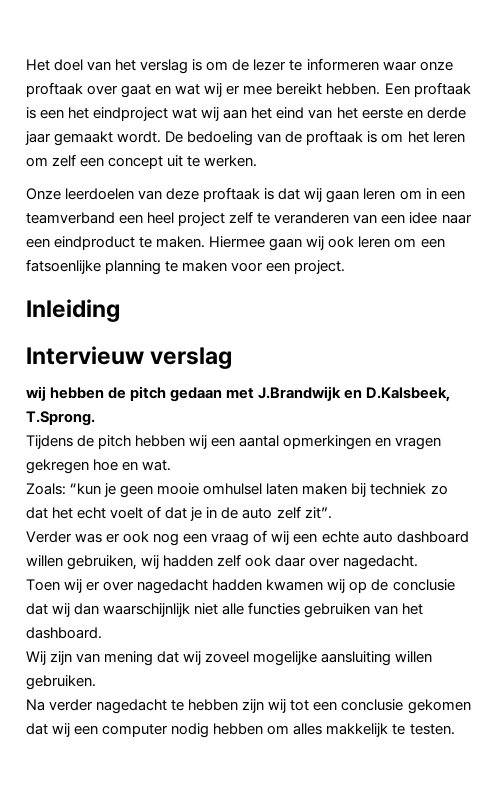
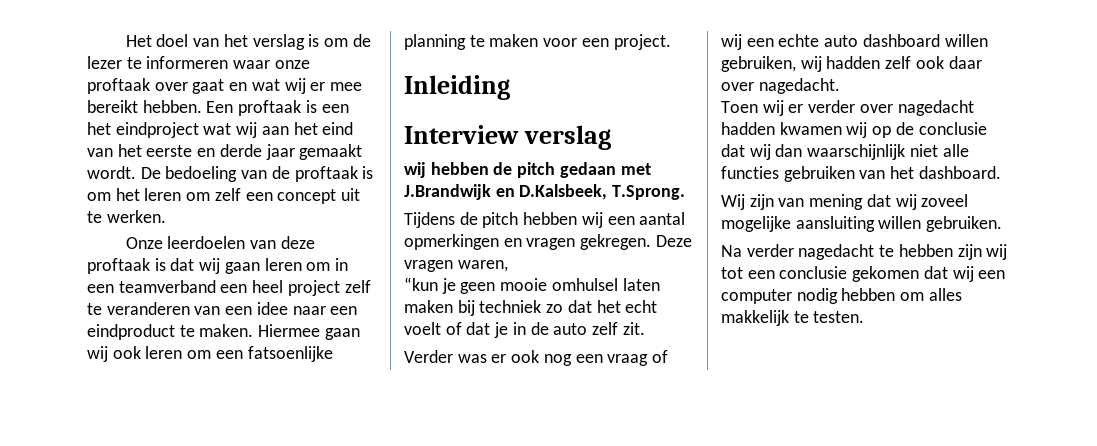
[26,346,144,365] Intervieuw -> [404,125,519,144] Interview
[26,459,172,474] [26,483,66,495] gekregen hoe en wat. // Zoals: -> [580,234,692,250] [404,260,508,272] gekregen. Deze vragen waren, //
[304,507,332,519] zit”. -> [622,322,645,335] zit.
(101, 586) none -> [808,100,856,113] verder

